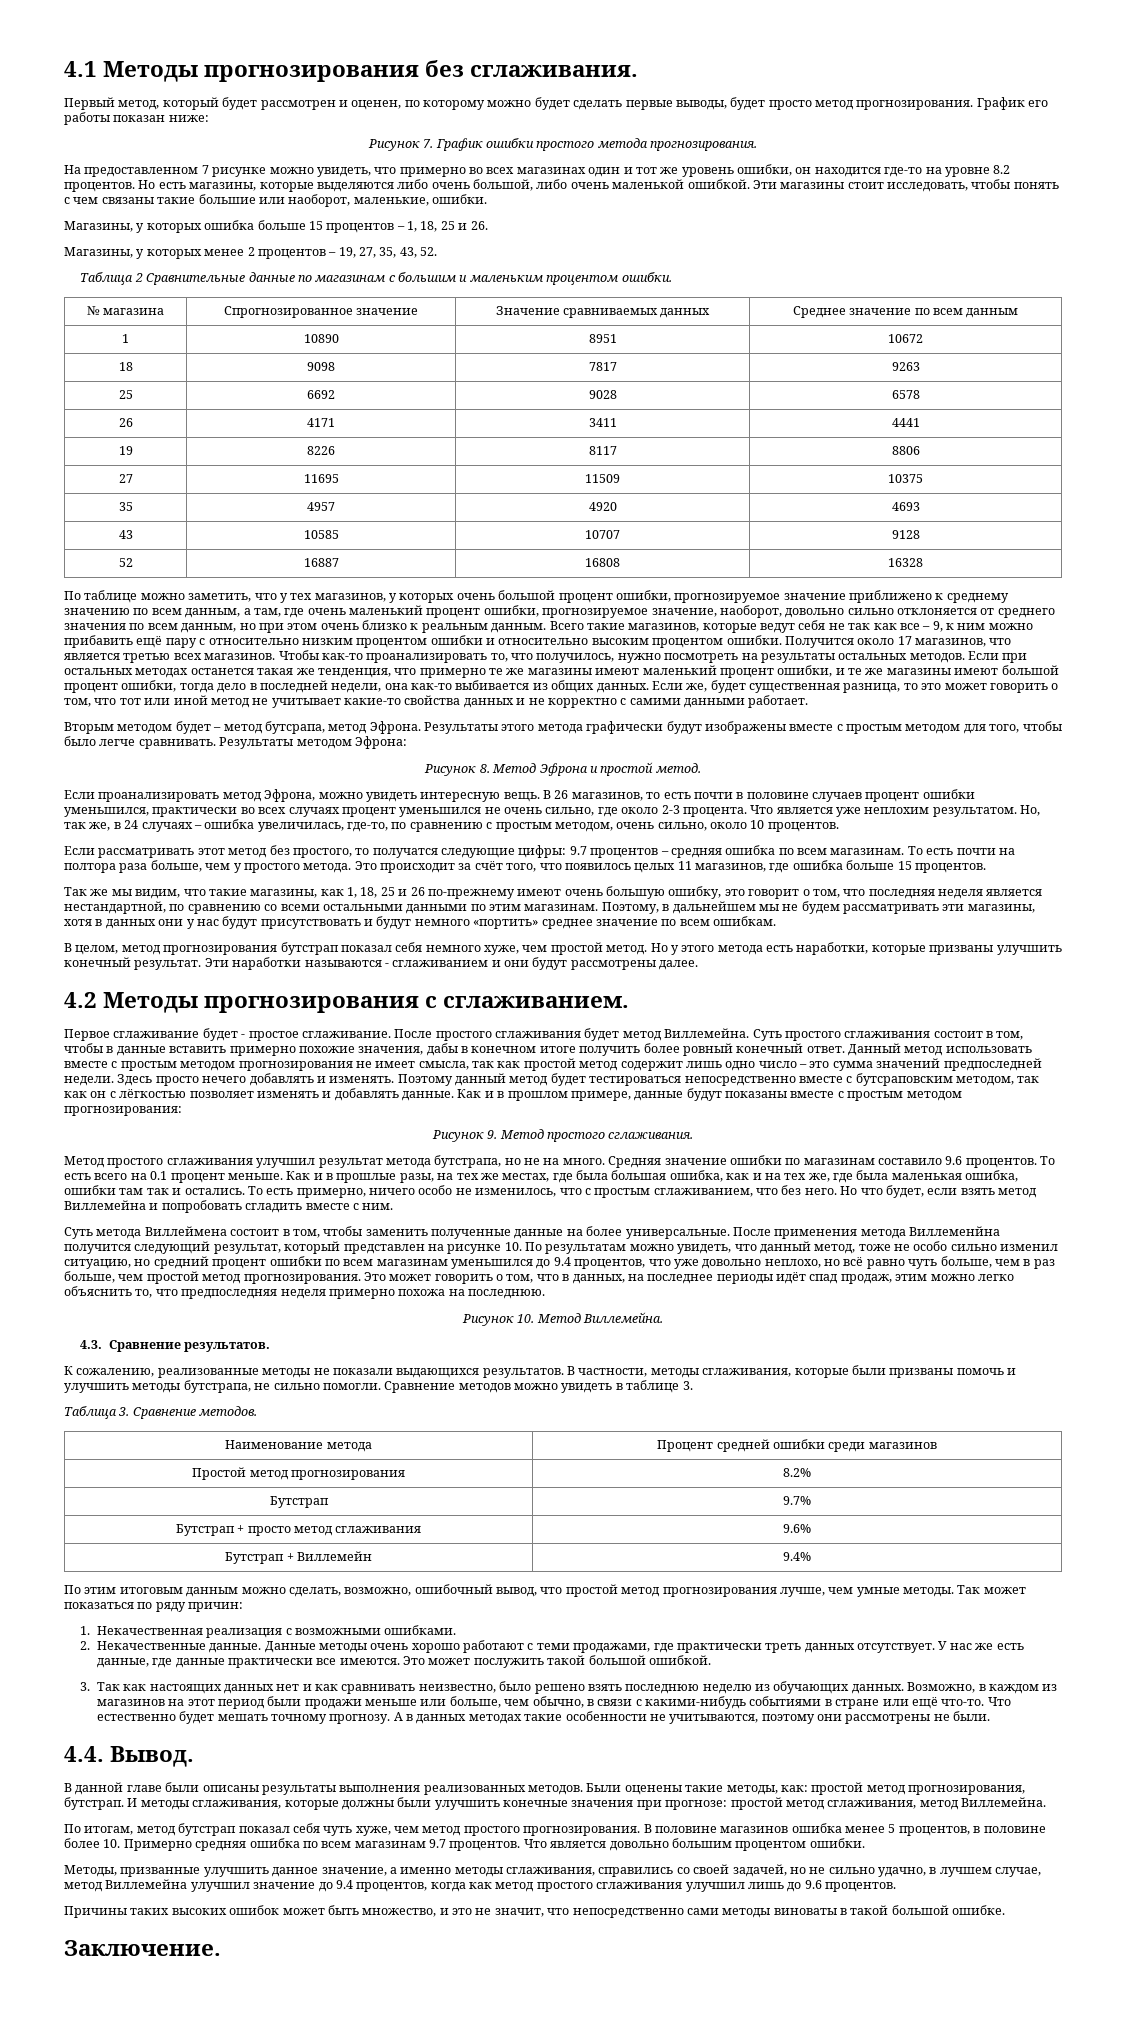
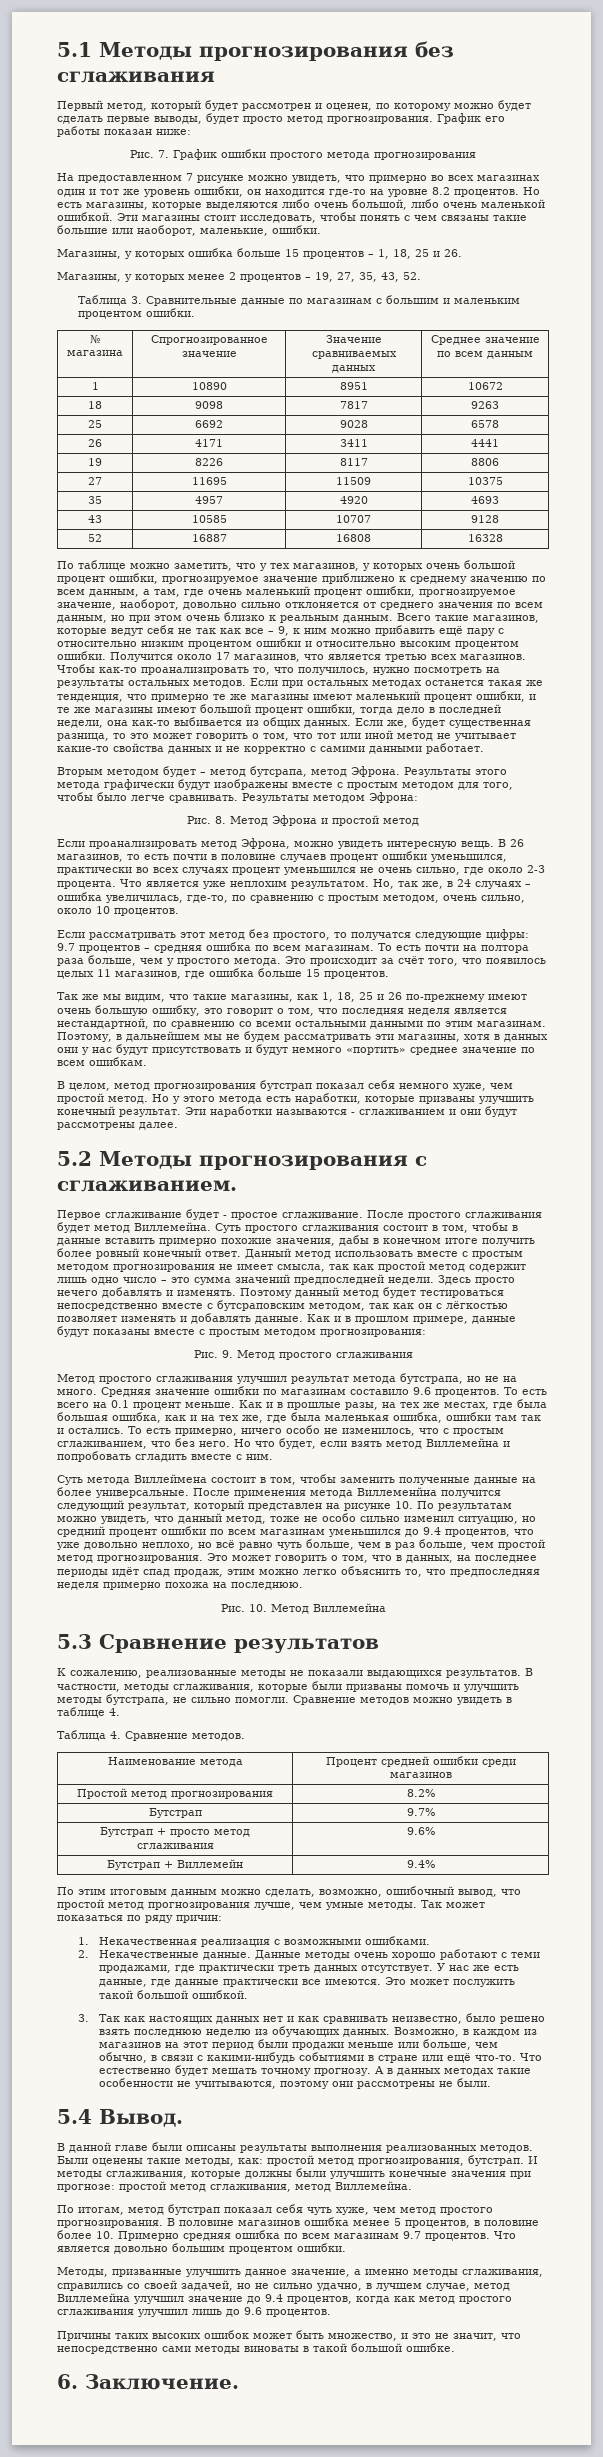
[64,61,97,77] 4.1 -> [57,42,92,57] 5.1
[470,65,639,77] сглаживания. -> [57,71,215,83] сглаживания
[367,139,420,151] Рисунок -> [130,150,154,158] Рис.
[650,141,758,151] прогнозирования. -> [374,152,476,160] прогнозирования
[134,273,143,282] 2 -> [130,296,142,304] 3.
[424,764,477,776] Рисунок -> [187,816,211,824] Рис.
[655,763,701,773] метод. -> [383,818,419,826] метод
[64,992,97,1008] 4.2 -> [57,1151,92,1166] 5.2
[431,1130,484,1142] Рисунок -> [193,1350,218,1358] Рис.
[608,1132,694,1139] сглаживания. -> [335,1352,413,1358] сглаживания
[461,1314,514,1326] Рисунок -> [220,1604,245,1612] Рис.
[583,1312,664,1323] [80,1340,271,1352] Виллемейна. // 4.3. Сравнение результатов. -> [312,1603,386,1612] [57,1634,379,1653] Виллемейна // 5.3 Сравнение результатов
[682,1381,693,1390] [64,1406,130,1419] 3. // Таблица 3. -> [109,1708,120,1716] [57,1730,121,1741] 4. // Таблица 4.
[64,1746,104,1762] 4.4. -> [57,2109,92,2124] 5.4
(1006, 1910) none -> [57,2374,78,2389] 6.

